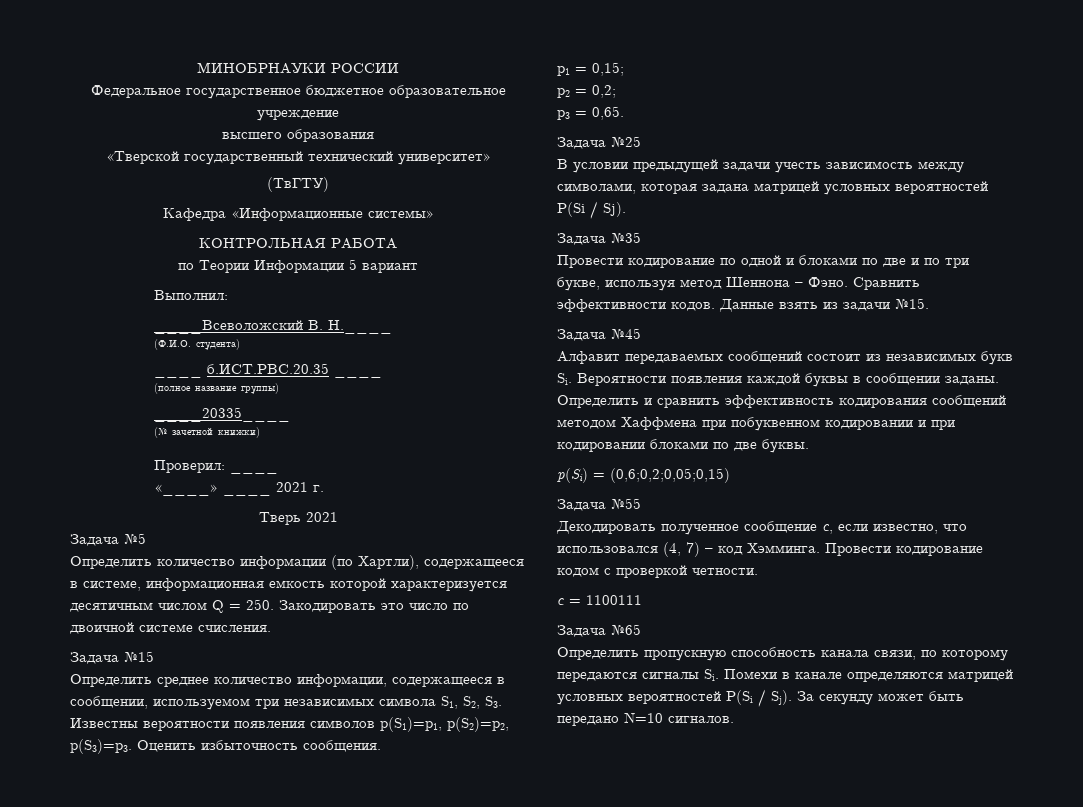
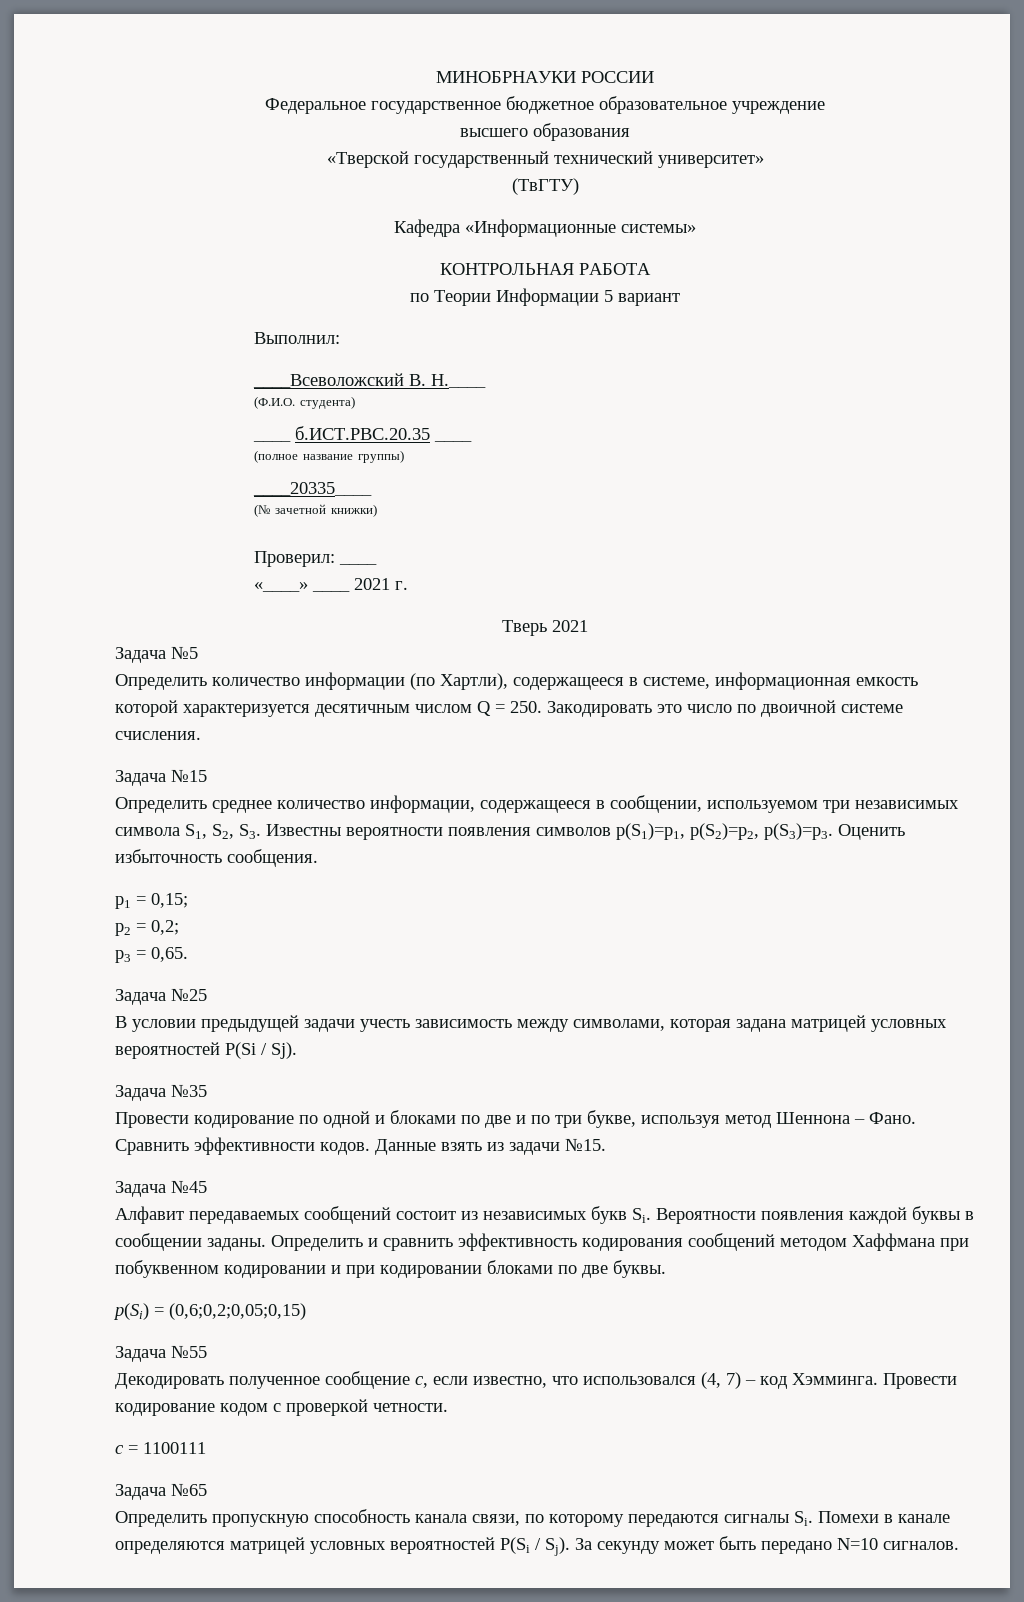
[808,277,848,287] Фэно. -> [869,1112,916,1124] Фано.
[621,417,697,430] Хаффмена -> [852,1233,935,1251] Хаффмана

